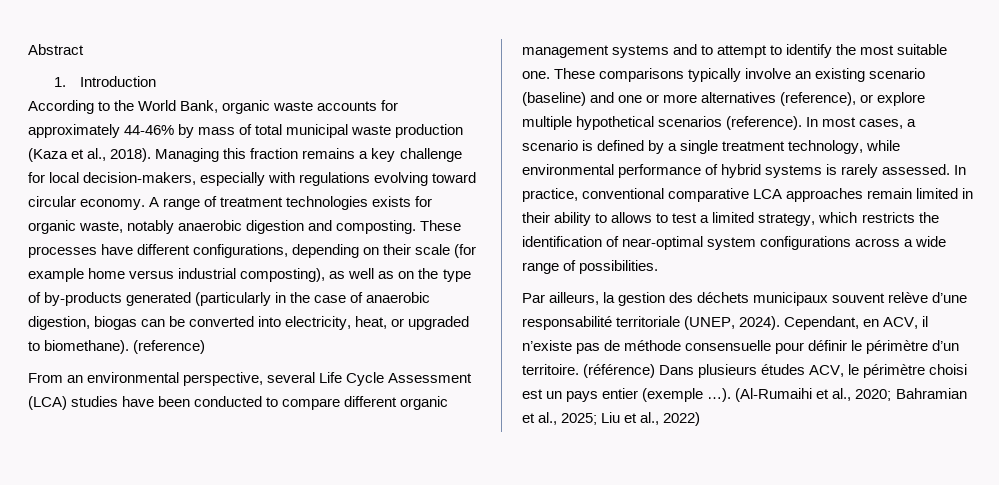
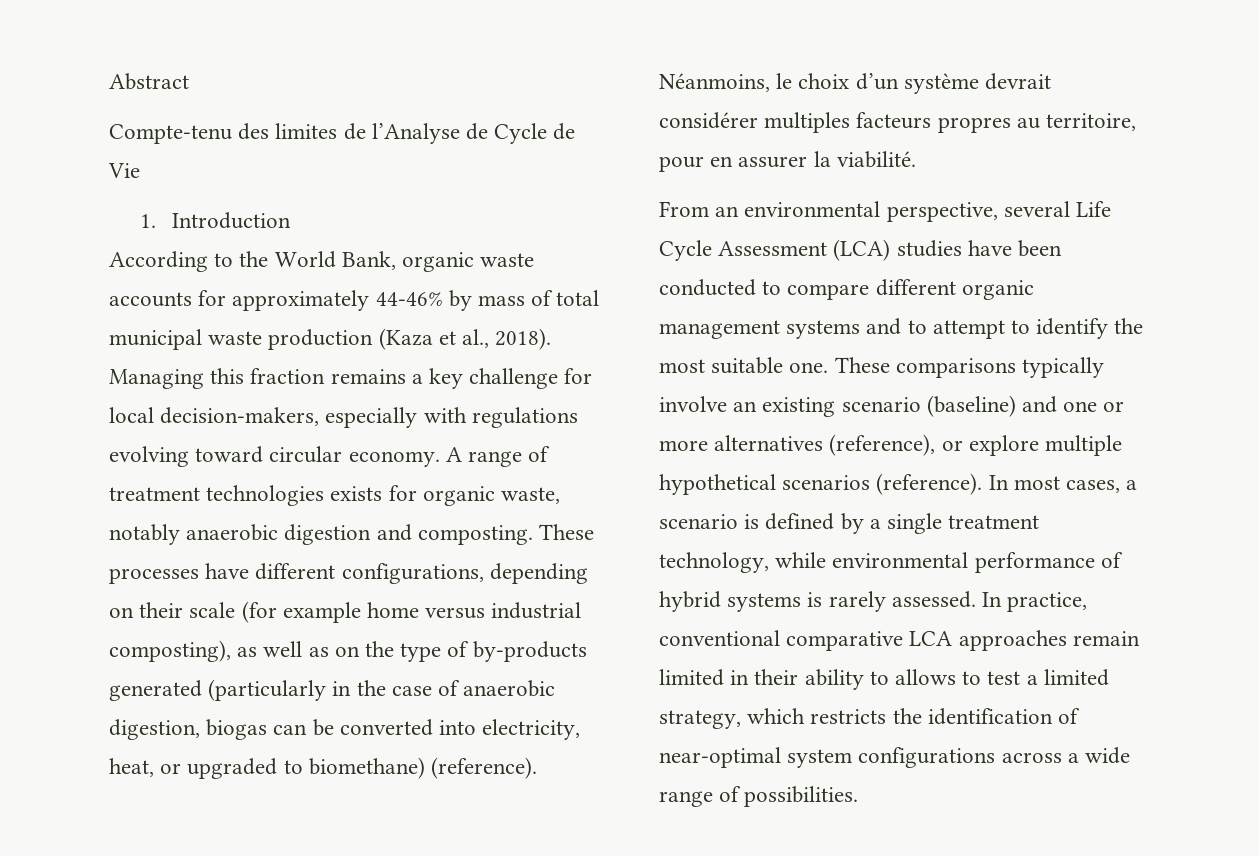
(84, 49) none -> [109,123,576,144] [108,163,140,178] // Compte-tenu des limites de l’Analyse de Cycle de Vie
[44,340,206,354] biomethane). (reference) -> [308,757,538,779] [659,73,1052,94] [659,112,1137,133] [659,151,916,172] biomethane) (reference). Néanmoins, le choix d’un système devrait considérer multiples facteurs propres au territoire, pour en assurer la viabilité.
[522,292,968,306] [522,316,929,330] [522,340,960,354] [522,364,968,378] [522,388,967,402] [522,412,701,426] // Par ailleurs, la gestion des déchets municipaux souvent relève d’une responsabilité territoriale (UNEP, 2024). Cependant, en ACV, il n’existe pas de méthode consensuelle pour définir le périmètre d’un territoire. (référence) Dans plusieurs études ACV, le périmètre choisi est un pays entier (exemple …). (Al-Rumaihi et al., 2020; Bahramian et al., 2025; Liu et al., 2022) -> (859, 796) none

